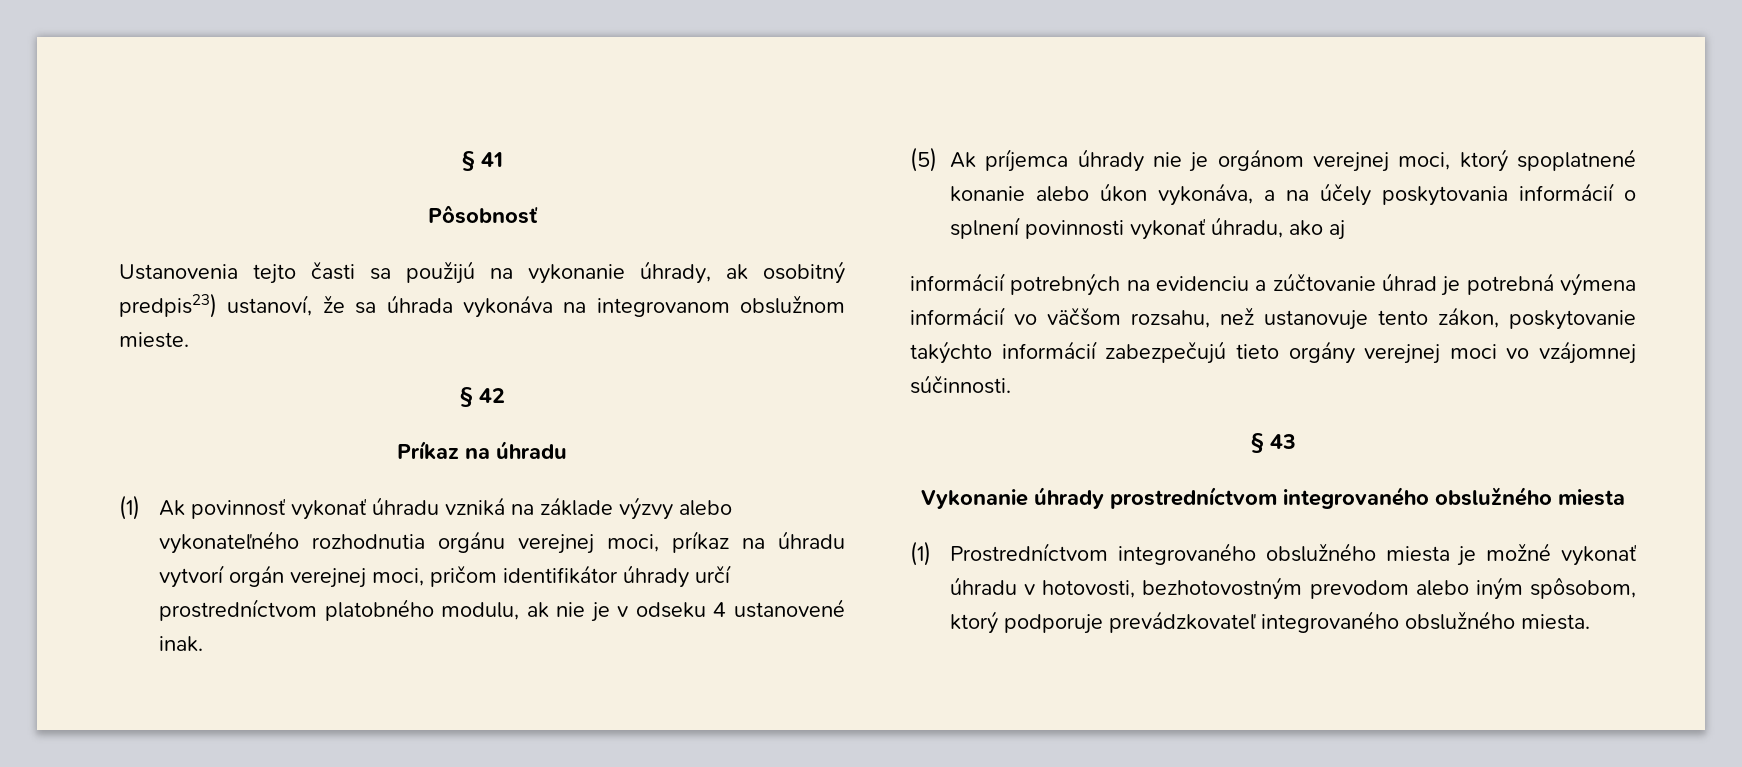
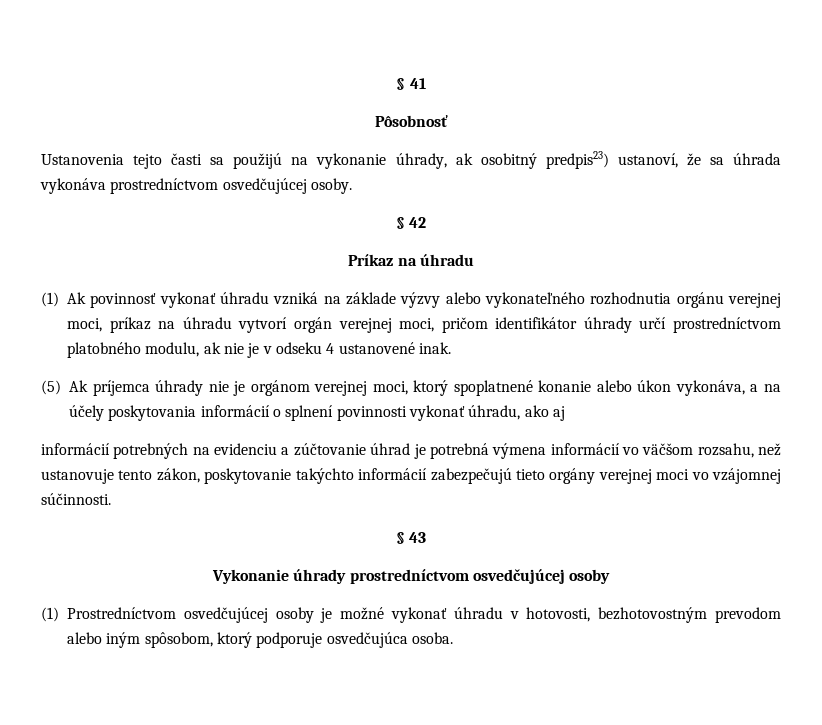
[563,295,845,317] [119,332,189,348] na integrovanom obslužnom mieste. -> [110,178,352,194] prostredníctvom osvedčujúcej osoby.
[1283,487,1625,509] integrovaného obslužného miesta -> [472,569,611,584] osvedčujúcej osoby
[1117,543,1450,565] integrovaného obslužného miesta -> [183,607,314,623] osvedčujúcej osoby
[1109,611,1591,633] prevádzkovateľ integrovaného obslužného miesta. -> [326,632,453,648] osvedčujúca osoba.

